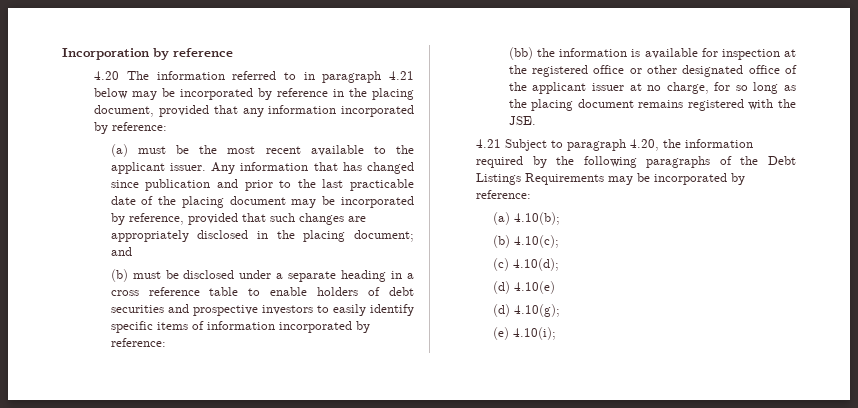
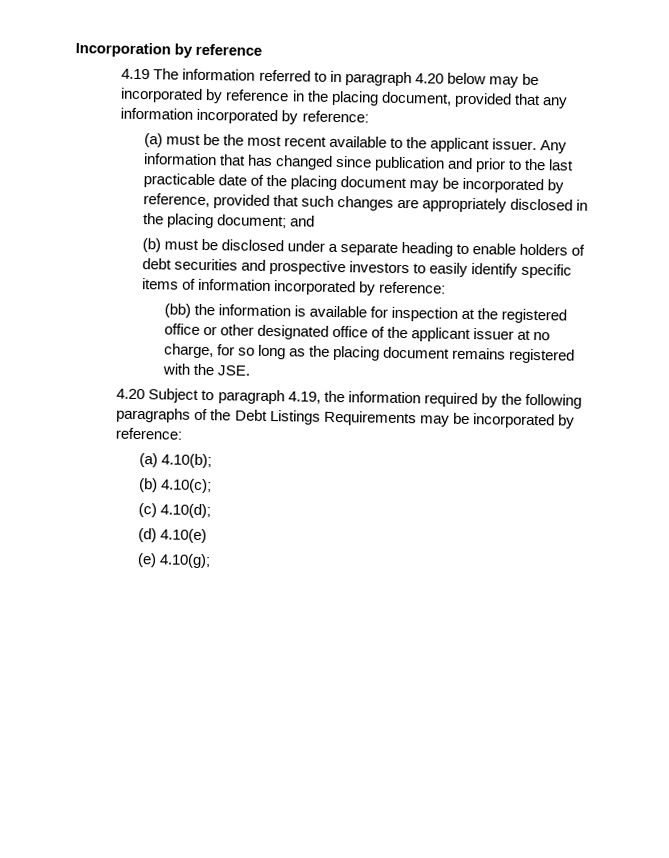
[94,71,120,80] 4.20 -> [121,68,151,80] 4.19
[389,71,414,80] 4.21 -> [414,73,444,84] 4.20
[391,271,414,279] [110,287,239,296] in a cross reference table -> (453, 249) none
[476,139,502,148] 4.21 -> [116,388,146,400] 4.20
[630,139,660,151] 4.20, -> [287,391,321,404] 4.19,
[492,304,510,317] (d) -> [136,553,157,568] (e)
[492,327,556,340] // (e) 4.10(i); -> (211, 561) none

